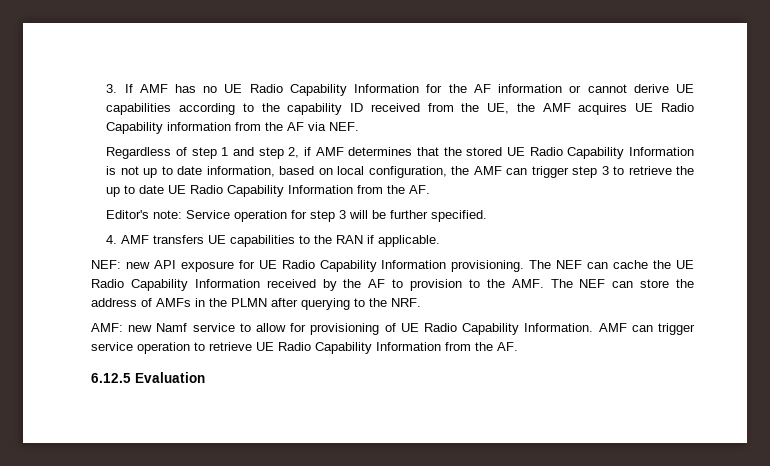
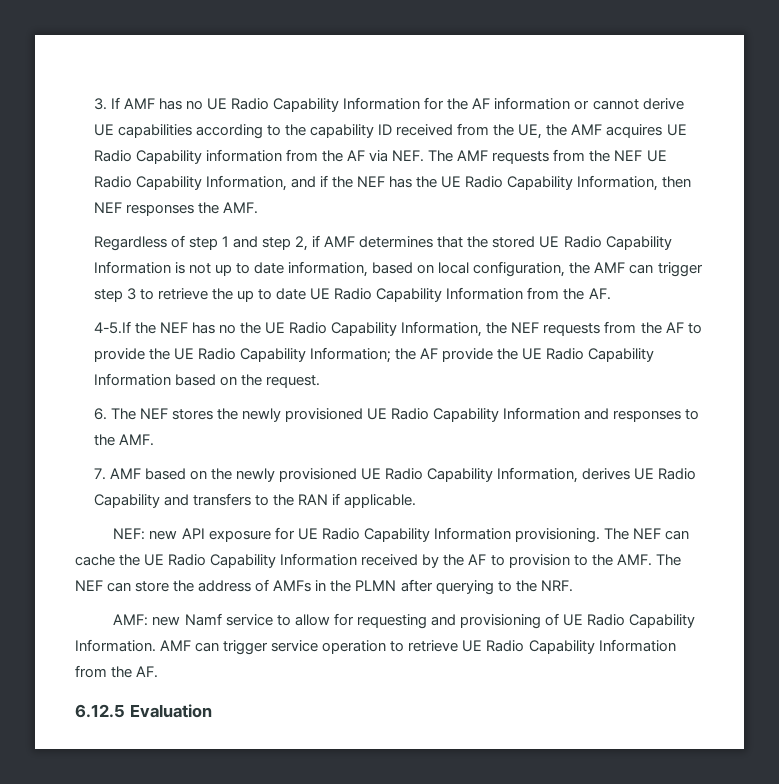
(360, 126) none -> [428,149,667,164] [93,175,692,191] [93,202,258,216] The AMF requests from the NEF UE Radio Capability Information, and if the NEF has the UE Radio Capability Information, then NEF responses the AMF.
[106,210,488,222] [106,235,296,247] Editor's note: Service operation for step 3 will be further specified. // 4. AMF transfers UE capabilities -> [93,321,702,337] [93,347,655,363] [93,373,321,388] [93,407,700,422] [93,434,154,446] [93,467,697,483] [93,493,251,508] 4-5.If the NEF has no the UE Radio Capability Information, the NEF requests from the AF to provide the UE Radio Capability Information; the AF provide the UE Radio Capability Information based on the request. // 6. The NEF stores the newly provisioned UE Radio Capability Information and responses to the AMF. // 7. AMF based on the newly provisioned UE Radio Capability Information, derives UE Radio Capability and transfers
(307, 327) none -> [356,614,456,629] requesting and

